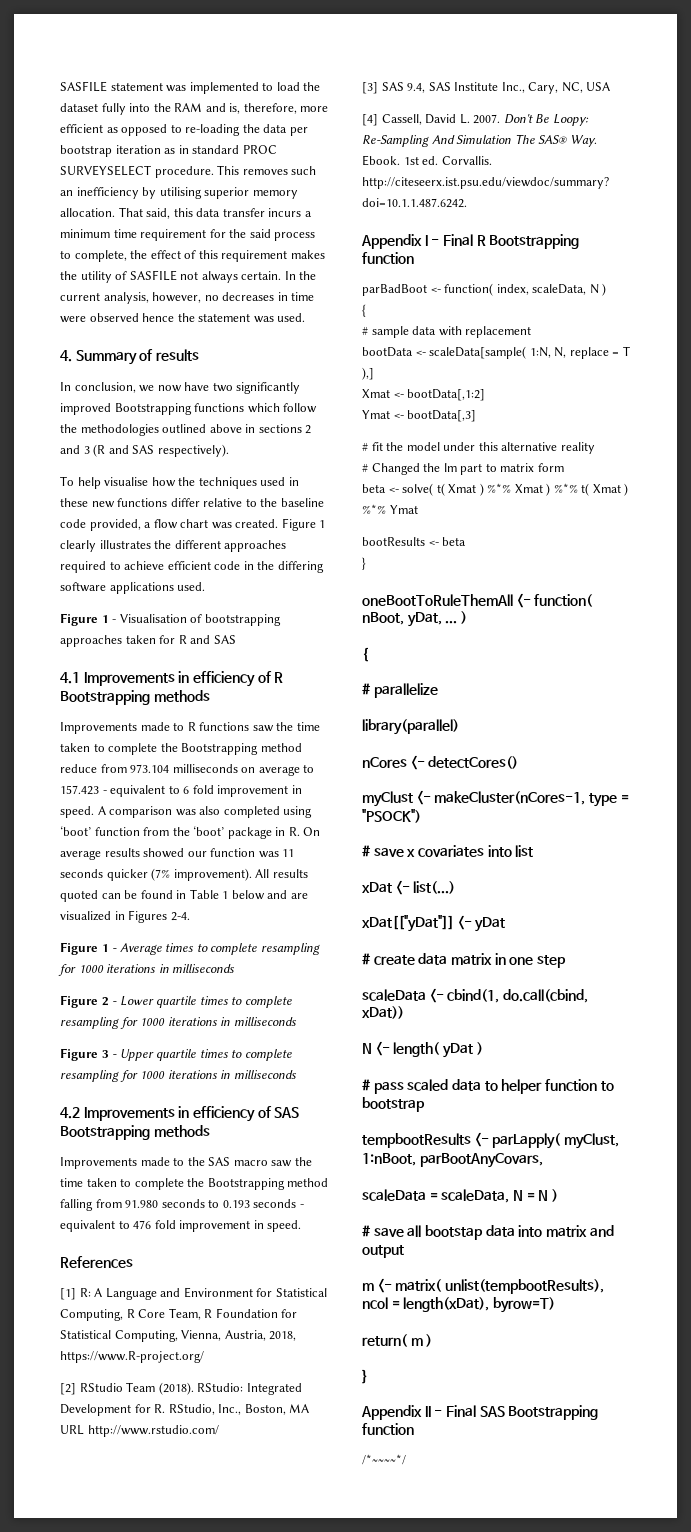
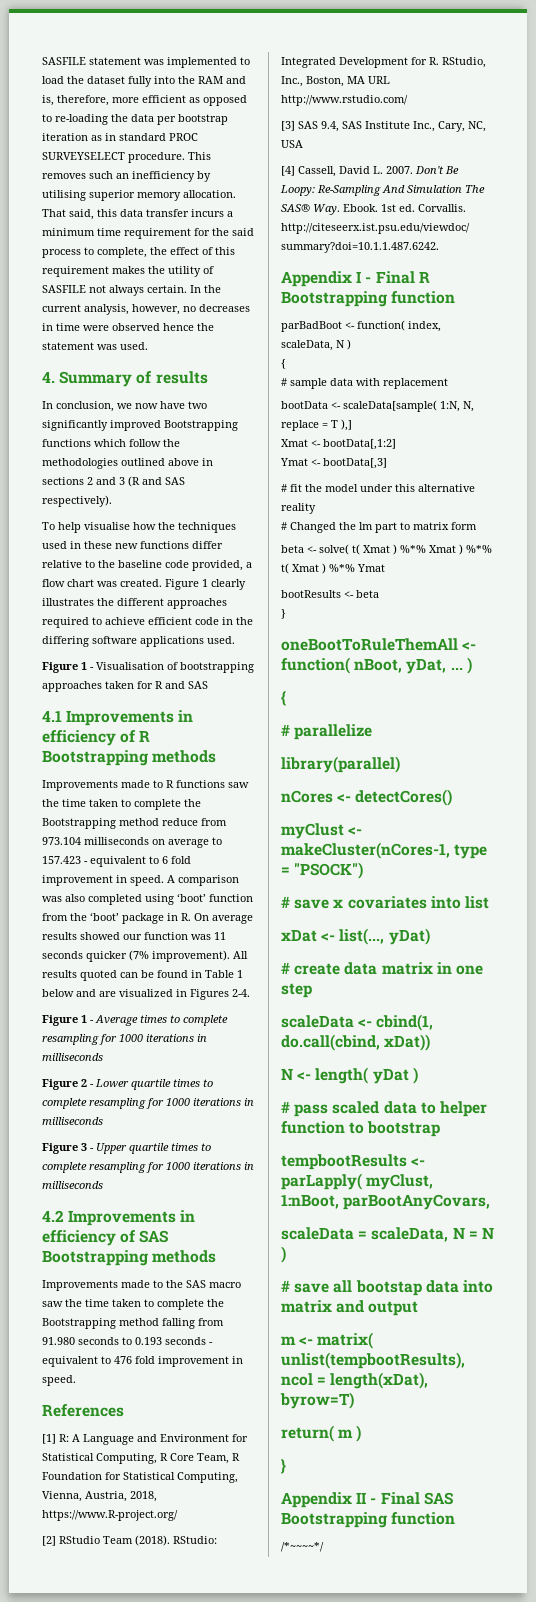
[413,881,456,894] [362,915,506,932] list(...) // xDat[["yDat"]] <- yDat -> [339,928,430,945] list(..., yDat)

